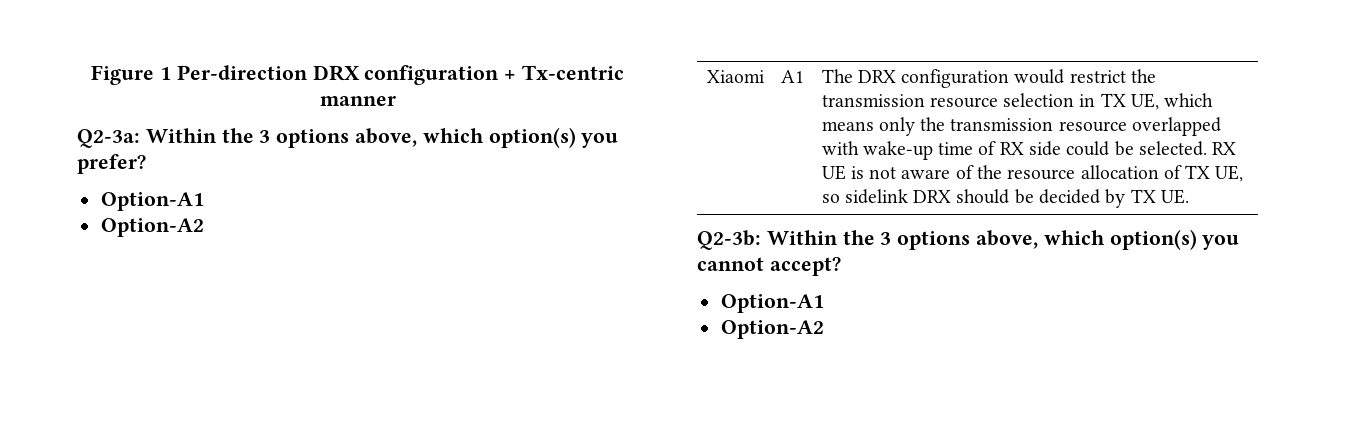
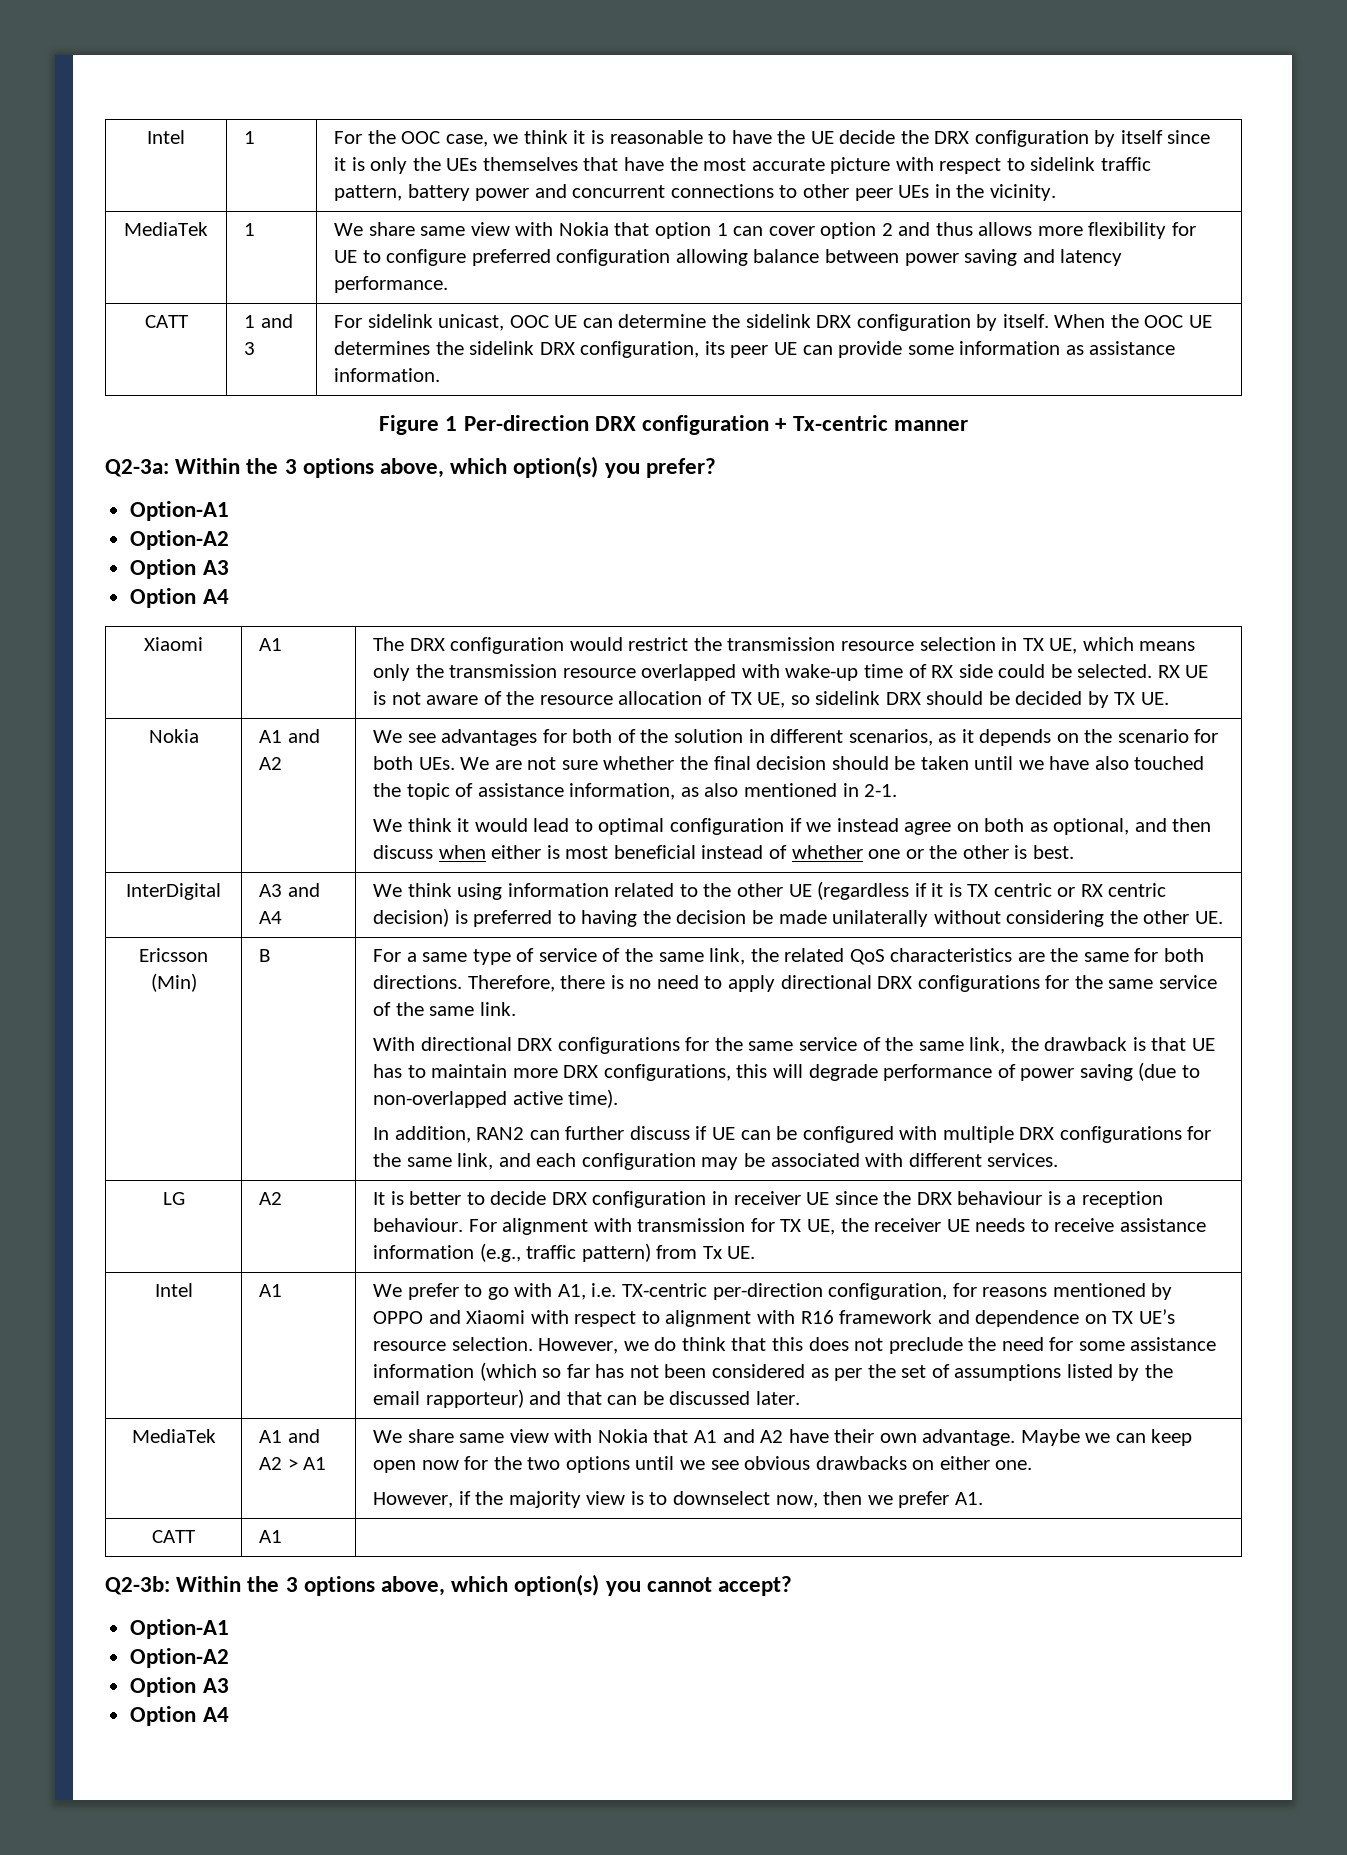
(91, 75) none -> [147,130,185,144] [244,131,256,144] [334,130,1211,147] [334,157,1151,174] [334,184,1056,201] [124,222,208,236] [244,223,256,236] [334,222,1196,239] [334,249,1123,266] [334,276,449,293] [144,315,188,328] [244,314,293,328] [244,342,256,355] [334,314,1212,331] [334,341,1176,358] [334,368,441,382] Intel | 1 | For the OOC case, we think it is reasonable to have the UE decide the DRX configuration by itself since it is only the UEs themselves that have the most accurate picture with respect to sidelink traffic pattern, battery power and concurrent connections to other peer UEs in the vicinity. // MediaTek | 1 | We share same view with Nokia that option 1 can cover option 2 and thus allows more flexibility for UE to configure preferred configuration allowing balance between power saving and latency performance. // CATT | 1 and 3 | For sidelink unicast, OOC UE can determine the sidelink DRX configuration by itself. When the OOC UE determines the sidelink DRX configuration, its peer UE can provide some information as assistance information. //
(204, 227) none -> [130,559,229,579] [130,588,229,608] // Option A3 // Option A4
(1189, 196) none -> [148,729,199,743] [259,729,320,743] [259,757,283,770] [373,729,1219,746] [373,756,1205,770] [373,783,898,800] [373,818,1212,835] [373,845,1074,859] [126,883,221,900] [259,883,320,897] [259,911,283,924] [373,881,1167,900] [373,908,1223,927] [139,948,208,962] [150,973,197,992] [259,949,271,962] [373,948,1204,965] [373,975,1217,992] [373,1002,516,1016] [373,1037,1215,1054] [373,1062,1200,1081] [373,1089,619,1108] [373,1126,1212,1143] [373,1153,1059,1170] [162,1192,185,1205] [259,1192,283,1205] [373,1191,1163,1208] [373,1218,1206,1235] [373,1243,756,1262] [154,1283,193,1297] [259,1284,283,1297] [373,1283,1173,1300] [373,1309,1175,1327] [373,1337,1217,1354] [373,1362,1173,1381] [373,1389,801,1408] [131,1429,216,1443] [259,1429,320,1443] [259,1457,327,1470] [373,1429,1193,1446] [373,1456,1033,1473] [373,1491,983,1508] [152,1530,195,1543] [259,1530,283,1543] // Nokia | A1 and A2 | We see advantages for both of the solution in different scenarios, as it depends on the scenario for both UEs. We are not sure whether the final decision should be taken until we have also touched the topic of assistance information, as also mentioned in 2-1. // We think it would lead to optimal configuration if we instead agree on both as optional, and then discuss when either is most beneficial instead of whether one or the other is best. // InterDigital | A3 and A4 | We think using information related to the other UE (regardless if it is TX centric or RX centric decision) is preferred to having the decision be made unilaterally without considering the other UE. // Ericsson (Min) | B | For a same type of service of the same link, the related QoS characteristics are the same for both directions. Therefore, there is no need to apply directional DRX configurations for the same service of the same link. // With directional DRX configurations for the same service of the same link, the drawback is that UE has to maintain more DRX configurations, this will degrade performance of power saving (due to non-overlapped active time). // In addition, RAN2 can further discuss if UE can be configured with multiple DRX configurations for the same link, and each configuration may be associated with different services. // LG | A2 | It is better to decide DRX configuration in receiver UE since the DRX behaviour is a reception behaviour. For alignment with transmission for TX UE, the receiver UE needs to receive assistance information (e.g., traffic pattern) from Tx UE. // Intel | A1 | We prefer to go with A1, i.e. TX-centric per-direction configuration, for reasons mentioned by OPPO and Xiaomi with respect to alignment with R16 framework and dependence on TX UE’s resource selection. However, we do think that this does not preclude the need for some assistance information (which so far has not been considered as per the set of assumptions listed by the email rapporteur) and that can be discussed later. // MediaTek | A1 and A2 > A1 | We share same view with Nokia that A1 and A2 have their own advantage. Maybe we can keep open now for the two options until we see obvious drawbacks on either one. // However, if the majority view is to downselect now, then we prefer A1. // CATT | A1 |
(824, 329) none -> [130,1677,229,1697] [130,1706,229,1726] // Option A3 // Option A4

